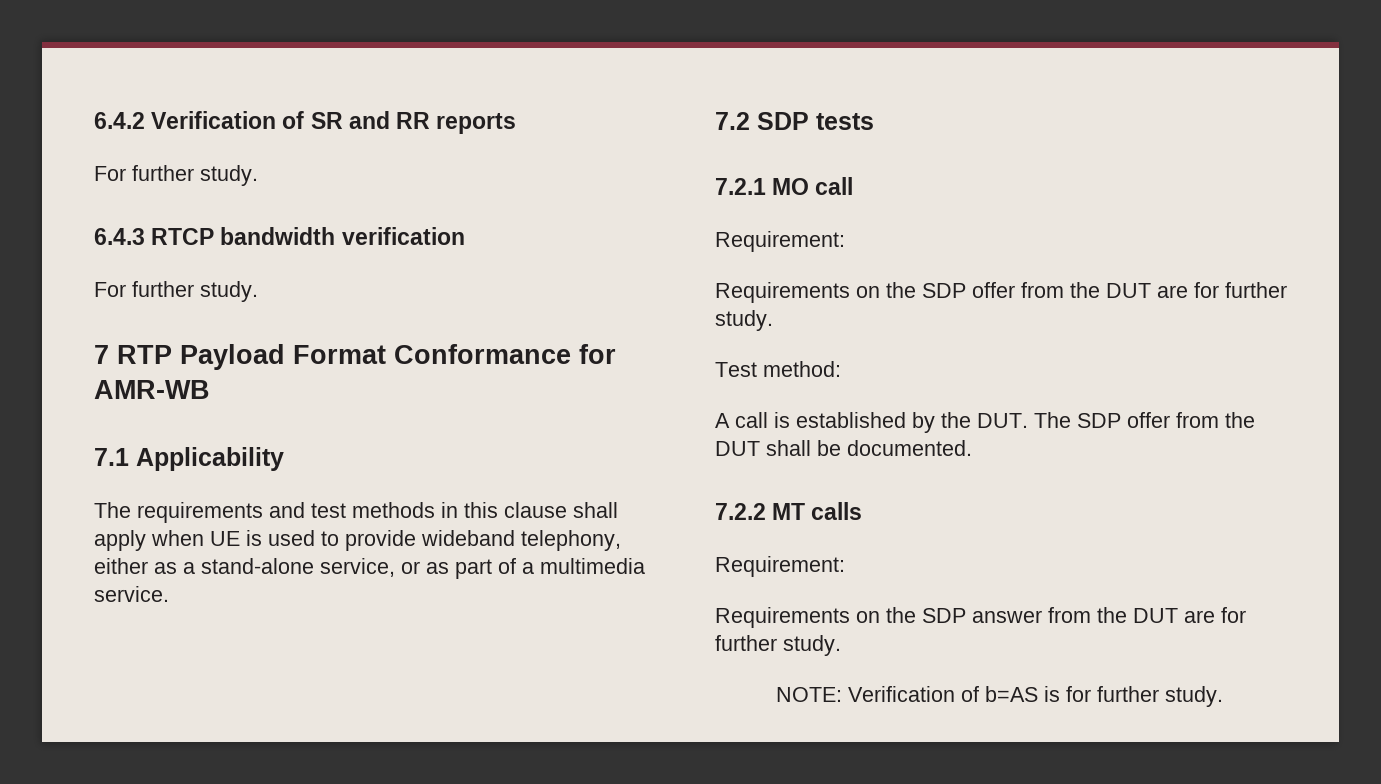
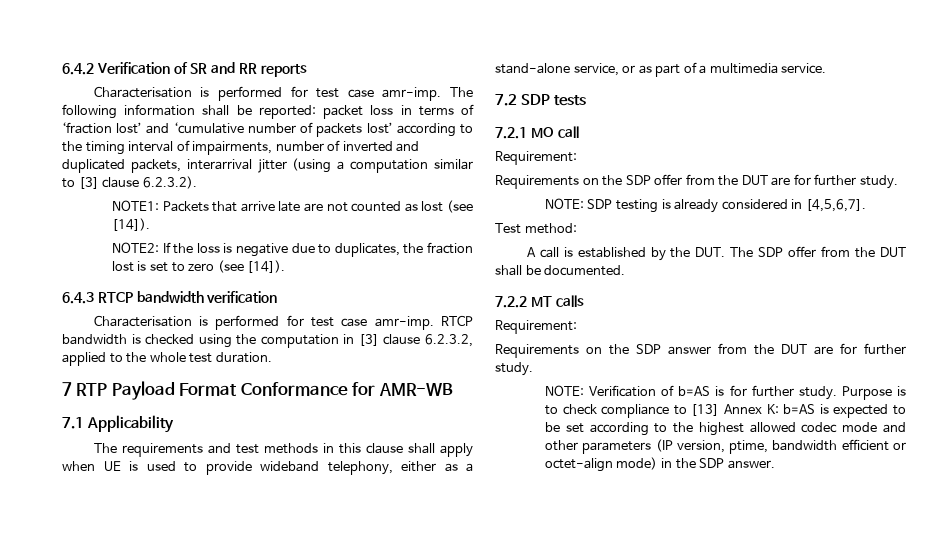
[94,165,258,186] [94,227,465,245] [94,281,258,302] For further study. // 6.4.3 RTCP bandwidth verification // For further study. -> [93,86,474,101] [62,104,475,119] [62,122,474,137] [62,140,420,155] [62,158,473,173] [62,176,197,189] [111,200,473,213] [111,218,150,231] [111,242,473,257] [111,260,286,273] [62,291,278,304] [93,315,473,330] [62,334,473,348] [62,352,272,366] Characterisation is performed for test case amr-imp. The following information shall be reported: packet loss in terms of ‘fraction lost’ and ‘cumulative number of packets lost’ according to the timing interval of impairments, number of inverted and duplicated packets, interarrival jitter (using a computation similar to [3] clause 6.2.3.2). // NOTE1: Packets that arrive late are not counted as lost (see [14]). // NOTE2: If the loss is negative due to duplicates, the fraction lost is set to zero (see [14]). // 6.4.3 RTCP bandwidth verification // Characterisation is performed for test case amr-imp. RTCP bandwidth is checked using the computation in [3] clause 6.2.3.2, applied to the whole test duration.
(773, 320) none -> [544,198,866,213] // NOTE: SDP testing is already considered in [4,5,6,7].
(1223, 696) none -> [841,386,906,400] [544,404,906,418] [544,422,906,436] [544,439,906,454] [544,457,775,472] Purpose is to check compliance to [13] Annex K: b=AS is expected to be set according to the highest allowed codec mode and other parameters (IP version, ptime, bandwidth efficient or octet-align mode) in the SDP answer.

